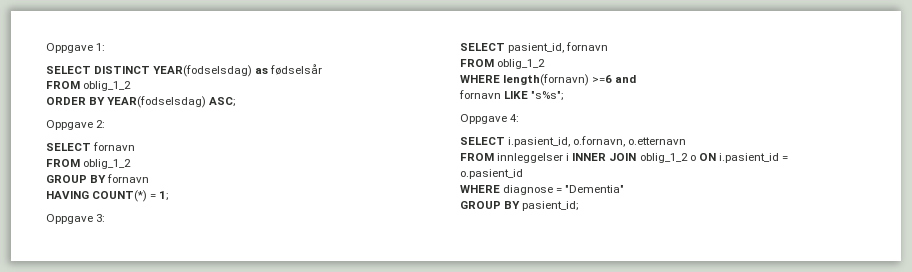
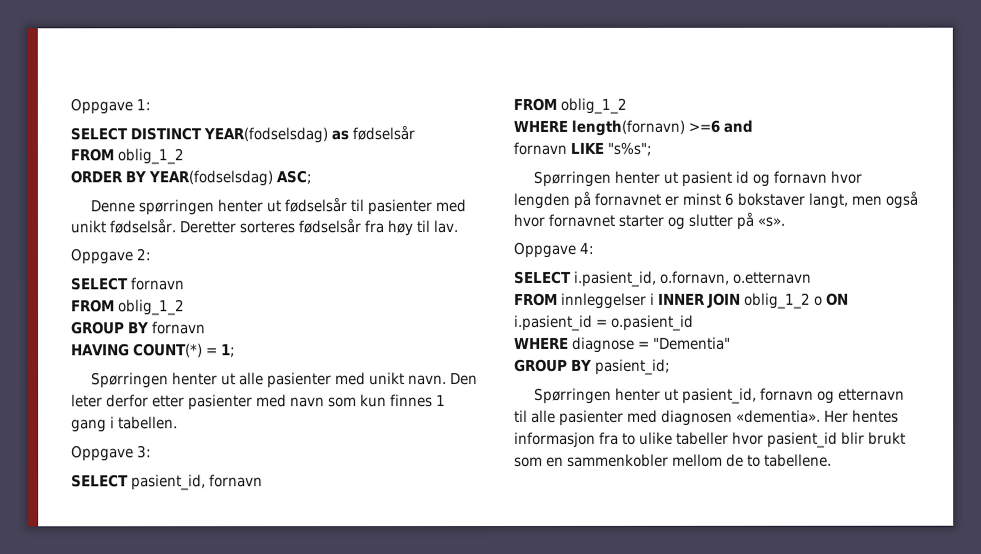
(237, 102) none -> [90,197,467,216] [70,218,458,237] // Denne spørringen henter ut fødselsår til pasienter med unikt fødselsår. Deretter sorteres fødselsår fra høy til lav.
(170, 196) none -> [91,372,479,389] [71,394,446,411] [71,416,178,433] // Spørringen henter ut alle pasienter med unikt navn. Den leter derfor etter pasienter med navn som kun finnes 1 gang i tabellen.
(565, 96) none -> [533,170,863,187] [513,190,918,209] [513,211,785,230] // Spørringen henter ut pasient id og fornavn hvor lengden på fornavnet er minst 6 bokstaver langt, men også hvor fornavnet starter og slutter på «s».
(580, 206) none -> [534,387,906,404] [514,409,899,426] [514,431,906,448] [514,453,832,467] // Spørringen henter ut pasient_id, fornavn og etternavn til alle pasienter med diagnosen «dementia». Her hentes informasjon fra to ulike tabeller hvor pasient_id blir brukt som en sammenkobler mellom de to tabellene.

